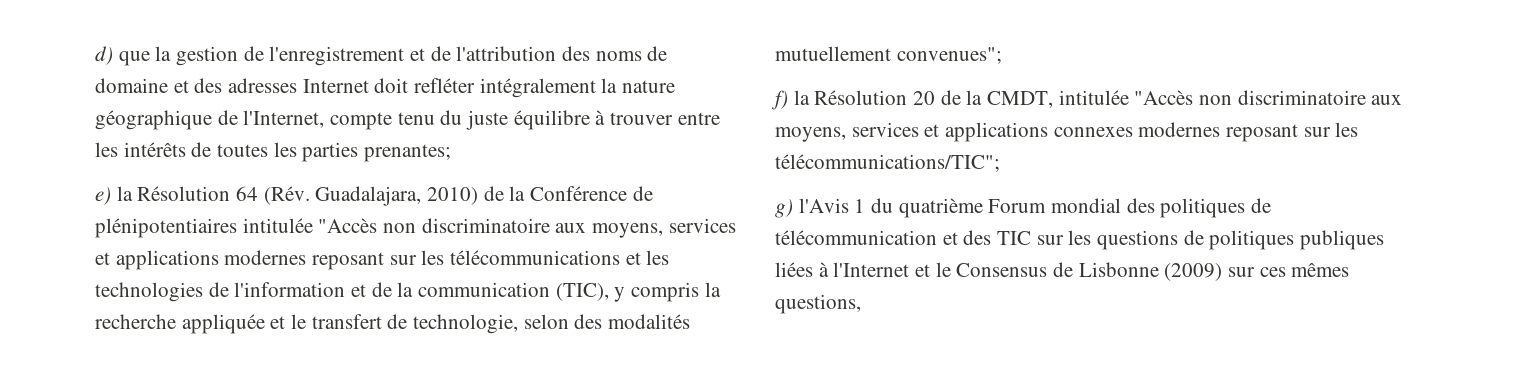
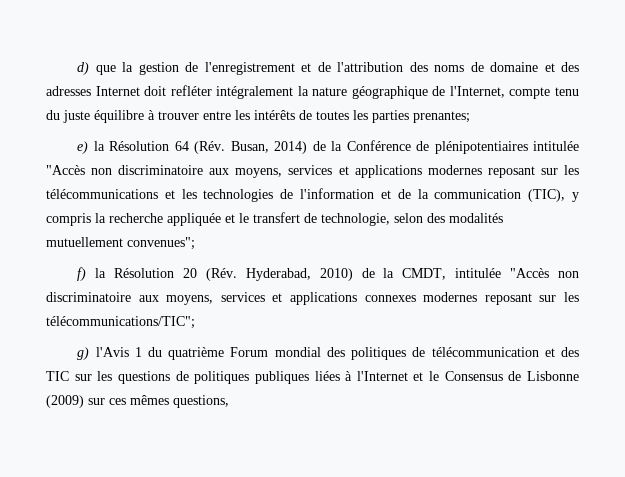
[315,186,479,206] Guadalajara, 2010) -> [230,141,308,154] Busan, 2014)
(936, 98) none -> [205,268,353,281] (Rév. Hyderabad, 2010)

